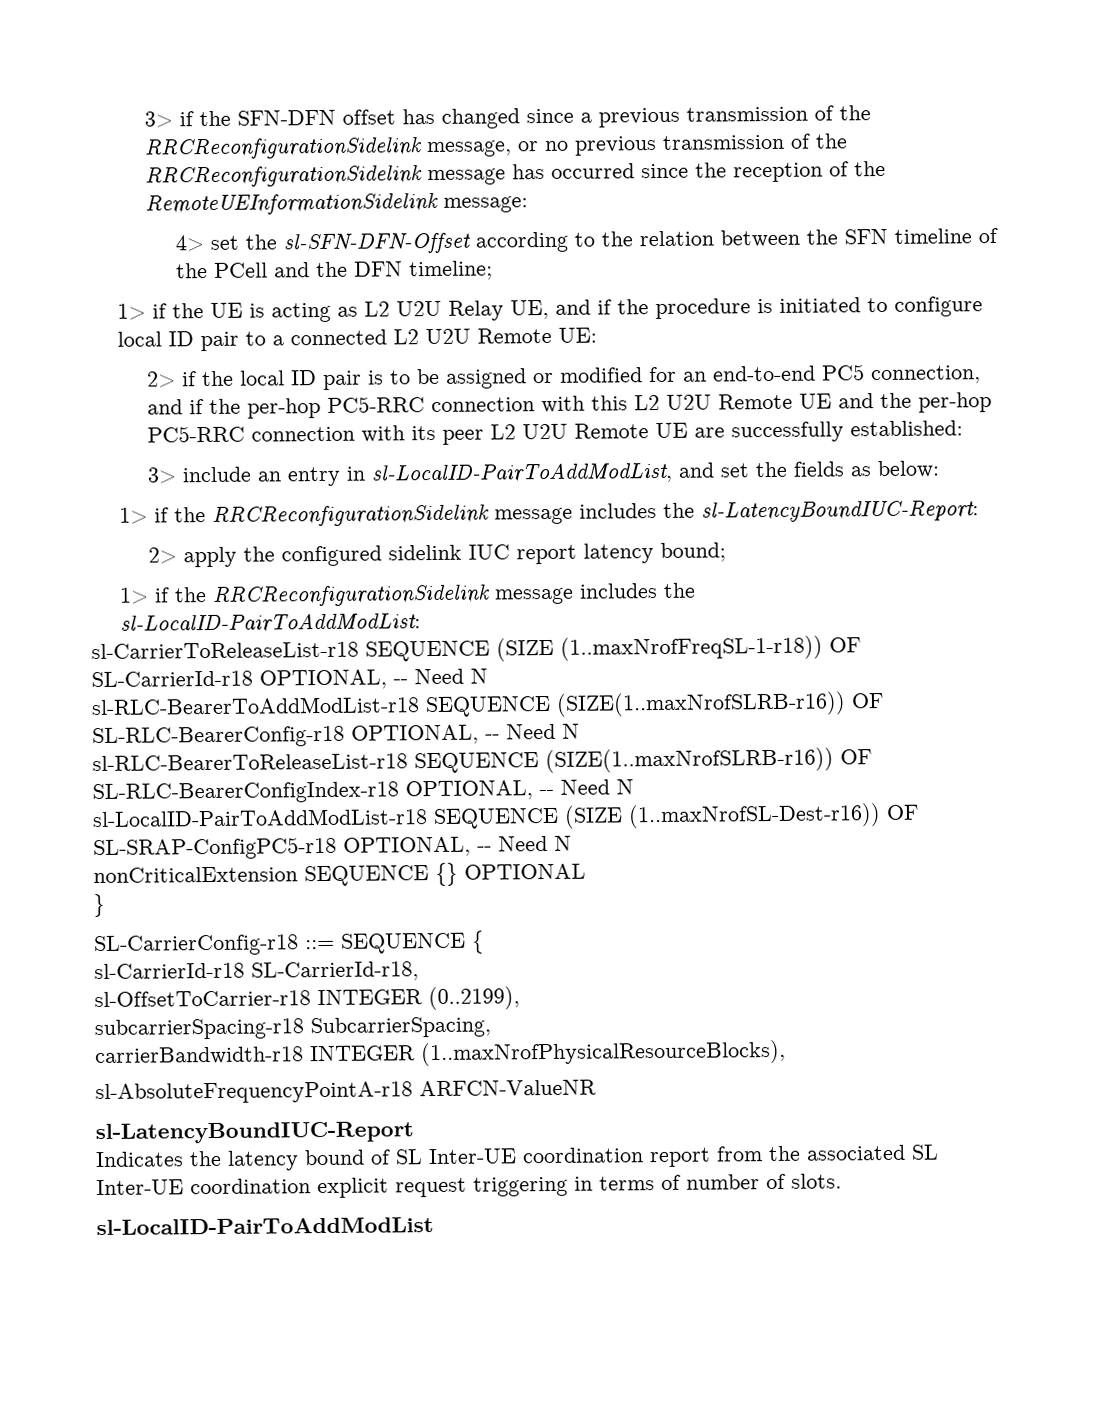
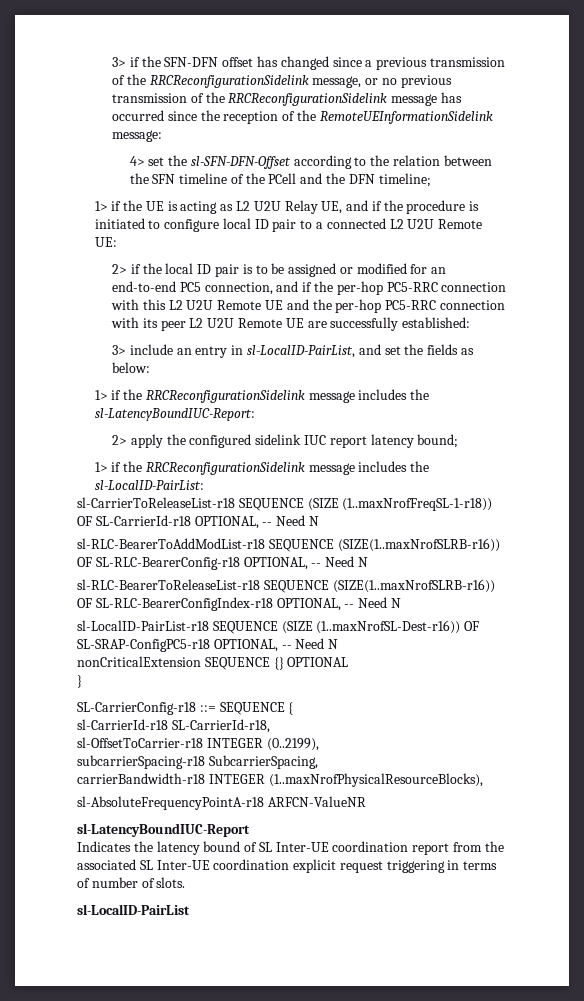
[371,461,674,485] sl-LocalID-PairToAddModList, -> [246,345,355,358] sl-LocalID-PairList,
[120,612,422,634] sl-LocalID-PairToAddModList: -> [94,480,204,490] sl-LocalID-PairList:
[92,808,428,828] sl-LocalID-PairToAddModList-r18 -> [77,620,209,631] sl-LocalID-PairList-r18
[96,1217,434,1236] sl-LocalID-PairToAddModList -> [77,904,190,915] sl-LocalID-PairList

